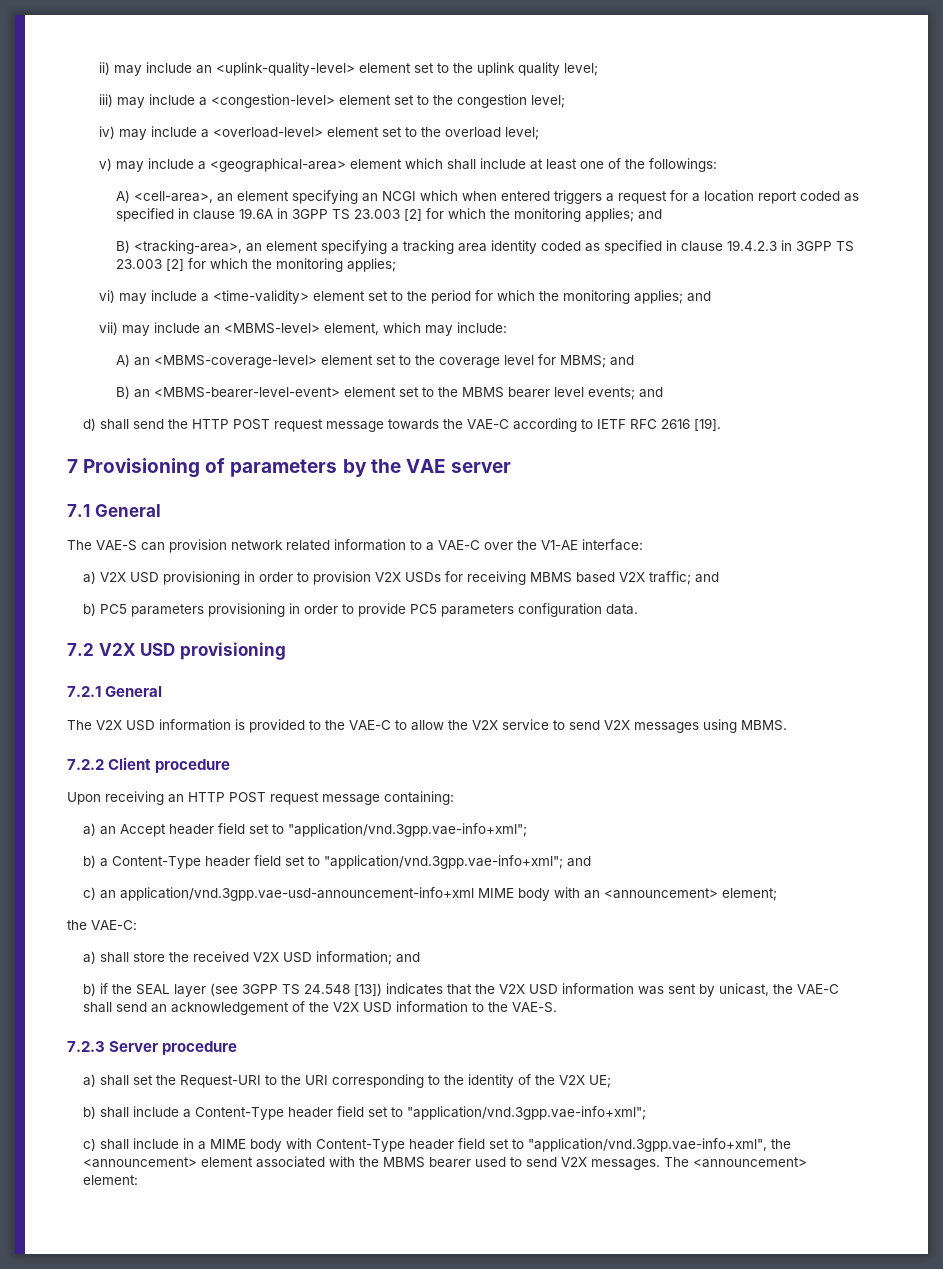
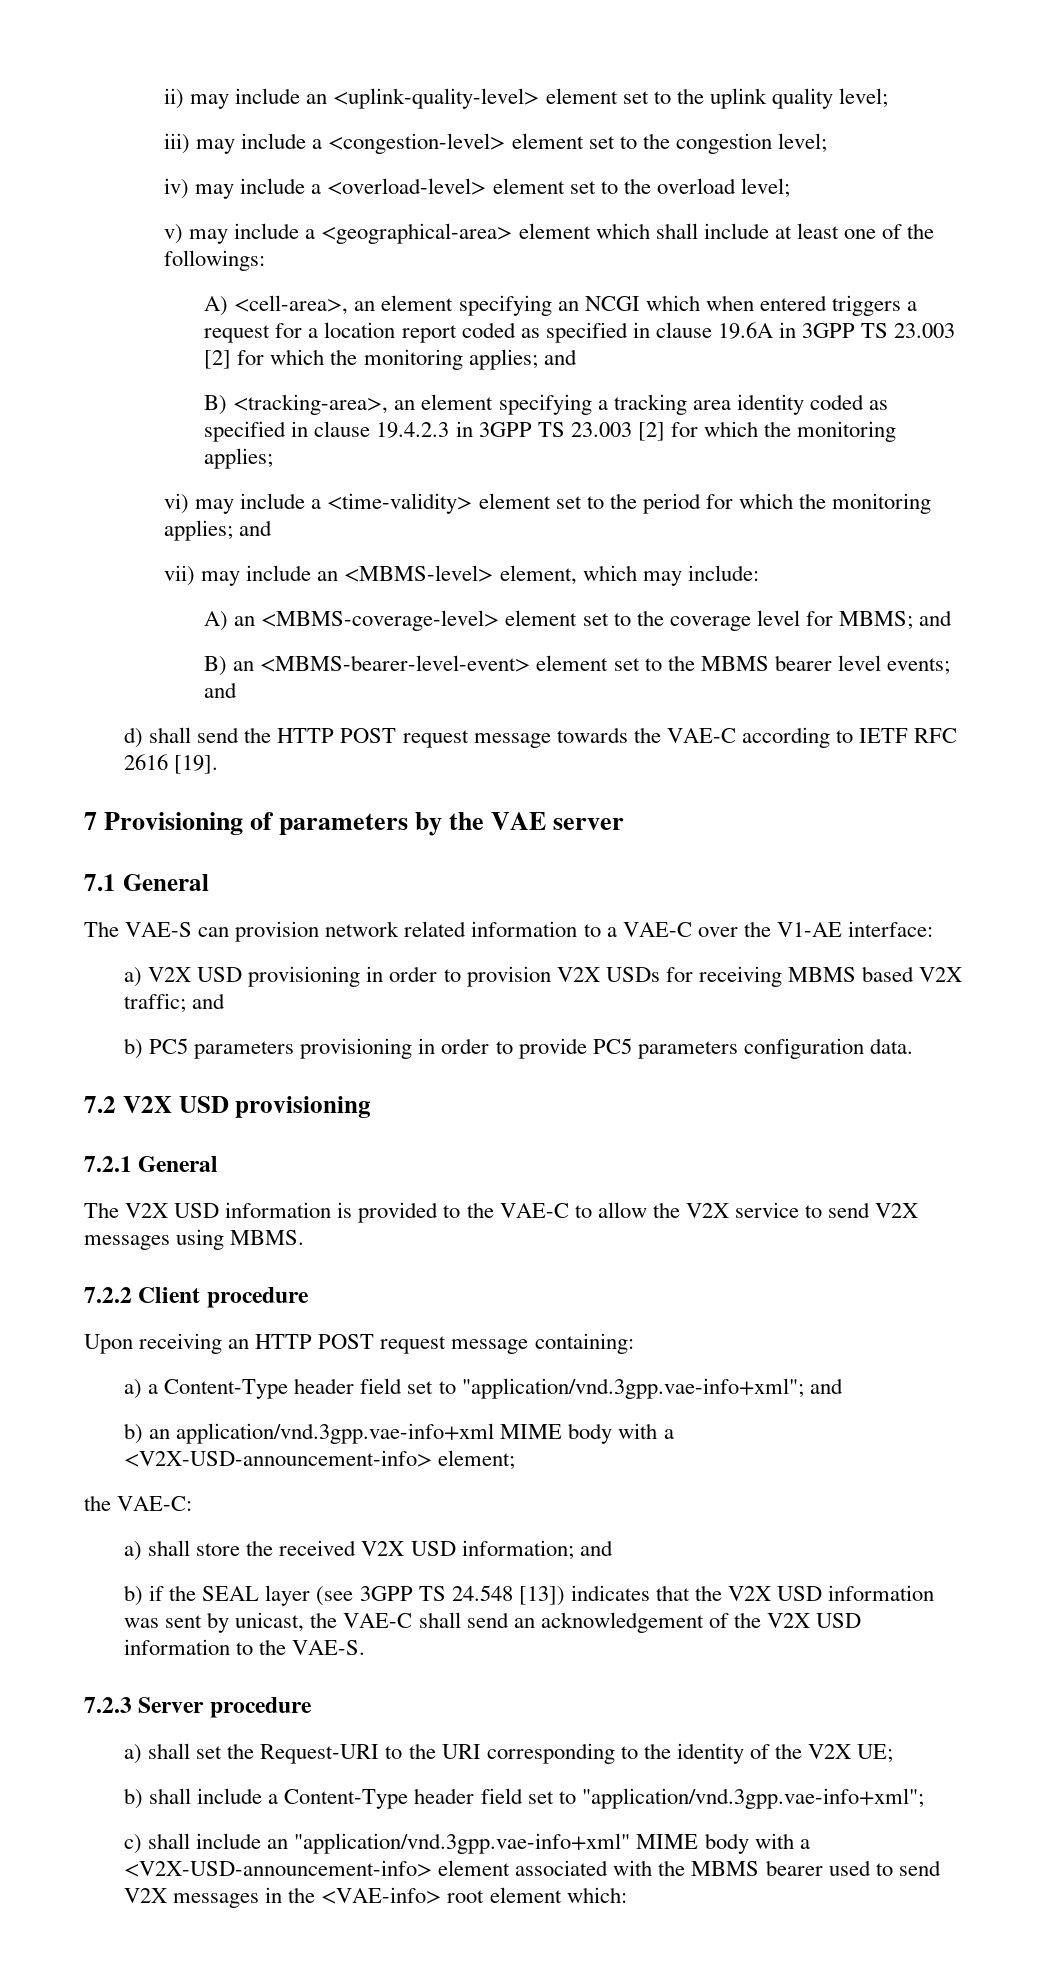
[100,823,528,837] [83,855,97,868] an Accept header field set to "application/vnd.3gpp.vae-info+xml"; // b) -> (143, 1389) none
[83,887,719,901] c) an application/vnd.3gpp.vae-usd-announcement-info+xml MIME body with an <announcement> -> [124,1423,674,1444] [124,1450,433,1467] b) an application/vnd.3gpp.vae-info+xml MIME body with a <V2X-USD-announcement-info>
[183,1138,792,1152] [83,1157,198,1168] in a MIME body with Content-Type header field set to "application/vnd.3gpp.vae-info+xml", the <announcement> -> [267,1833,810,1854] [124,1860,433,1877] an "application/vnd.3gpp.vae-info+xml" MIME body with a <V2X-USD-announcement-info>
[591,1157,808,1170] [83,1175,139,1185] messages. The <announcement> element: -> [173,1887,627,1908] messages in the <VAE-info> root element which:

